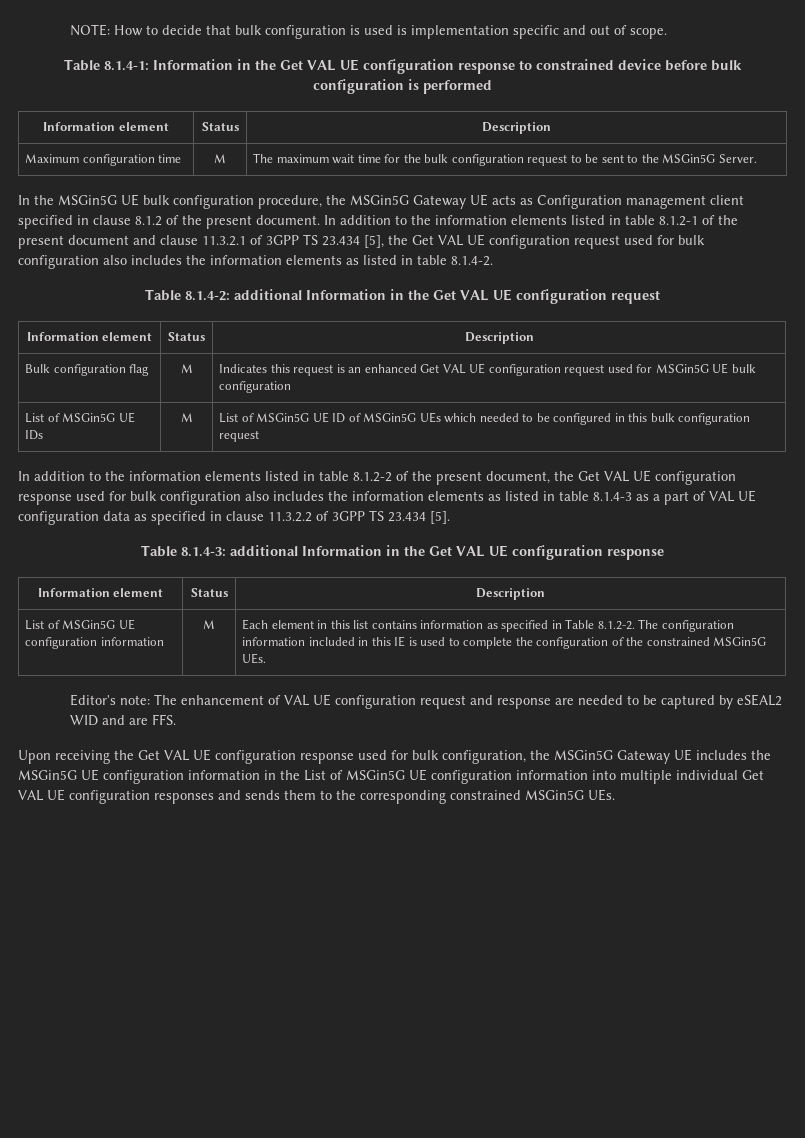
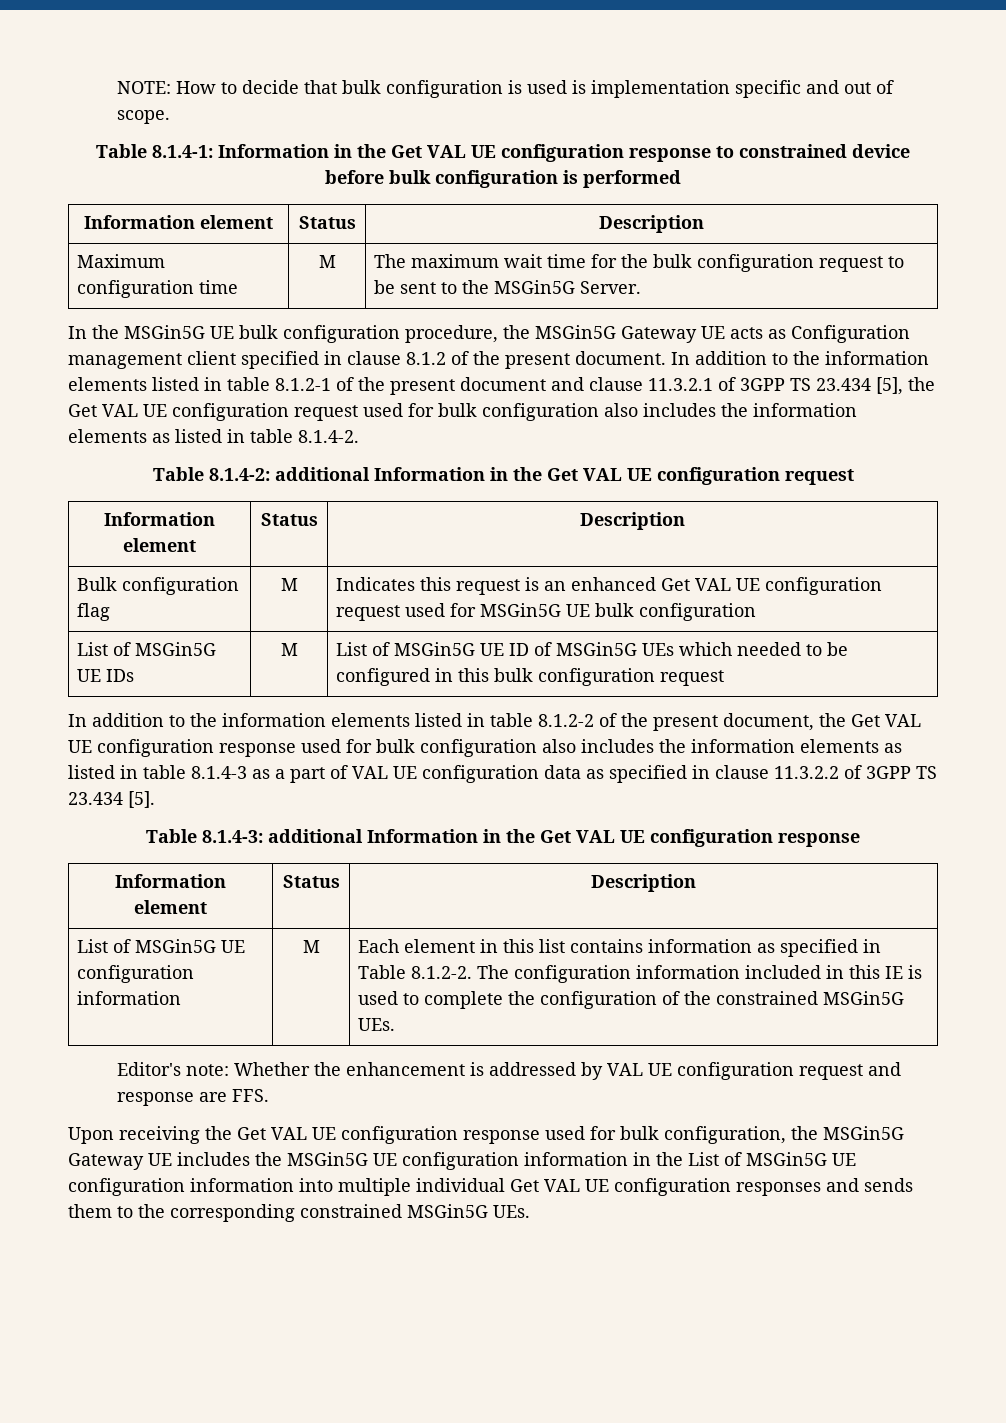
[154,694,282,705] The enhancement of -> [233,1062,603,1080] Whether the enhancement is addressed by
[578,694,783,709] [70,715,149,726] needed to be captured by eSEAL2 WID and are -> (227, 1097) none

